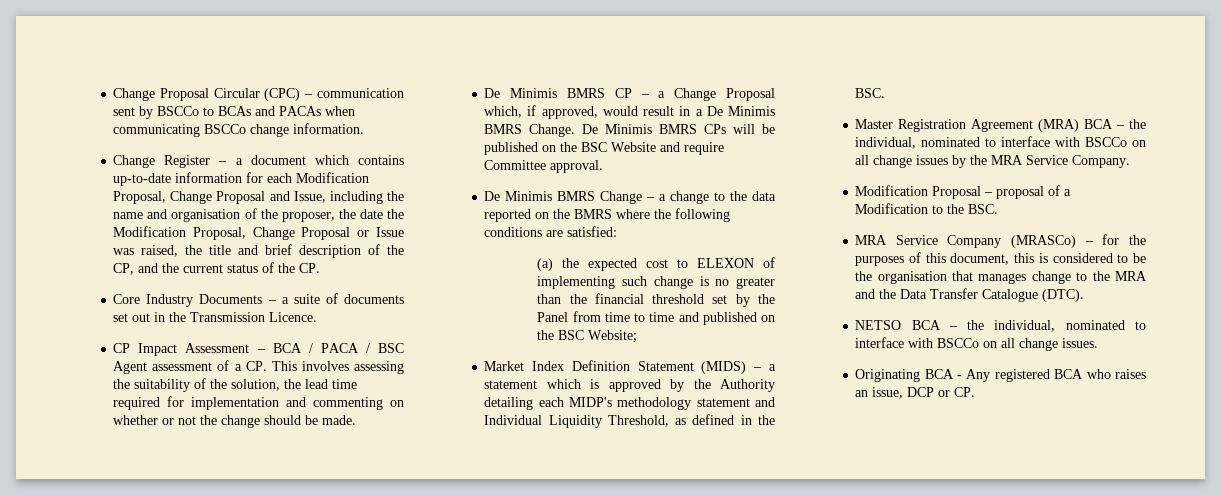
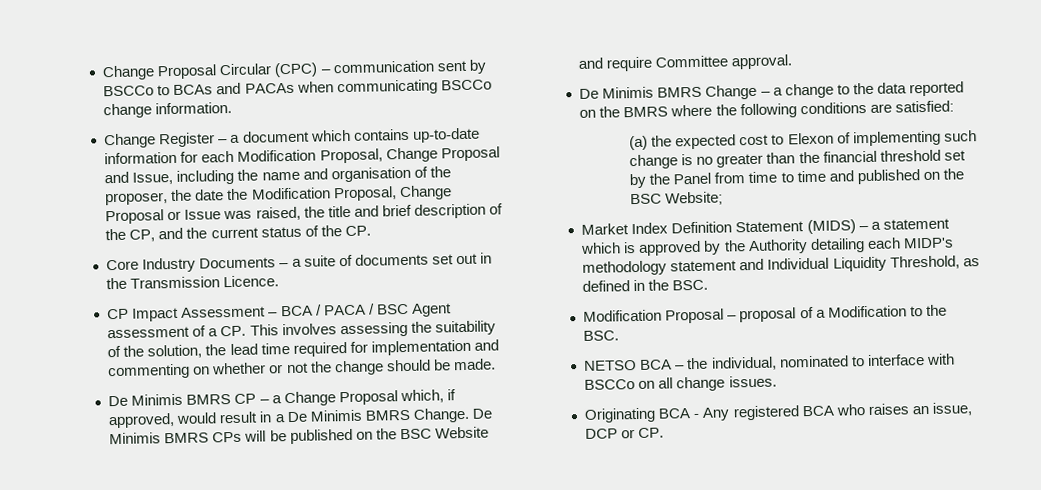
[697,258,755,268] ELEXON -> [787,132,834,145] Elexon
[855,119,1146,132] [855,136,1146,149] [855,155,1131,168] // Master Registration Agreement (MRA) BCA – the individual, nominated to interface with BSCCo on all change issues by the MRA Service Company. -> (709, 285) none
[855,234,1146,248] [855,252,1146,266] [855,271,1147,284] [855,288,1085,302] // MRA Service Company (MRASCo) – for the purposes of this document, this is considered to be the organisation that manages change to the MRA and the Data Transfer Catalogue (DTC). -> (620, 335) none

